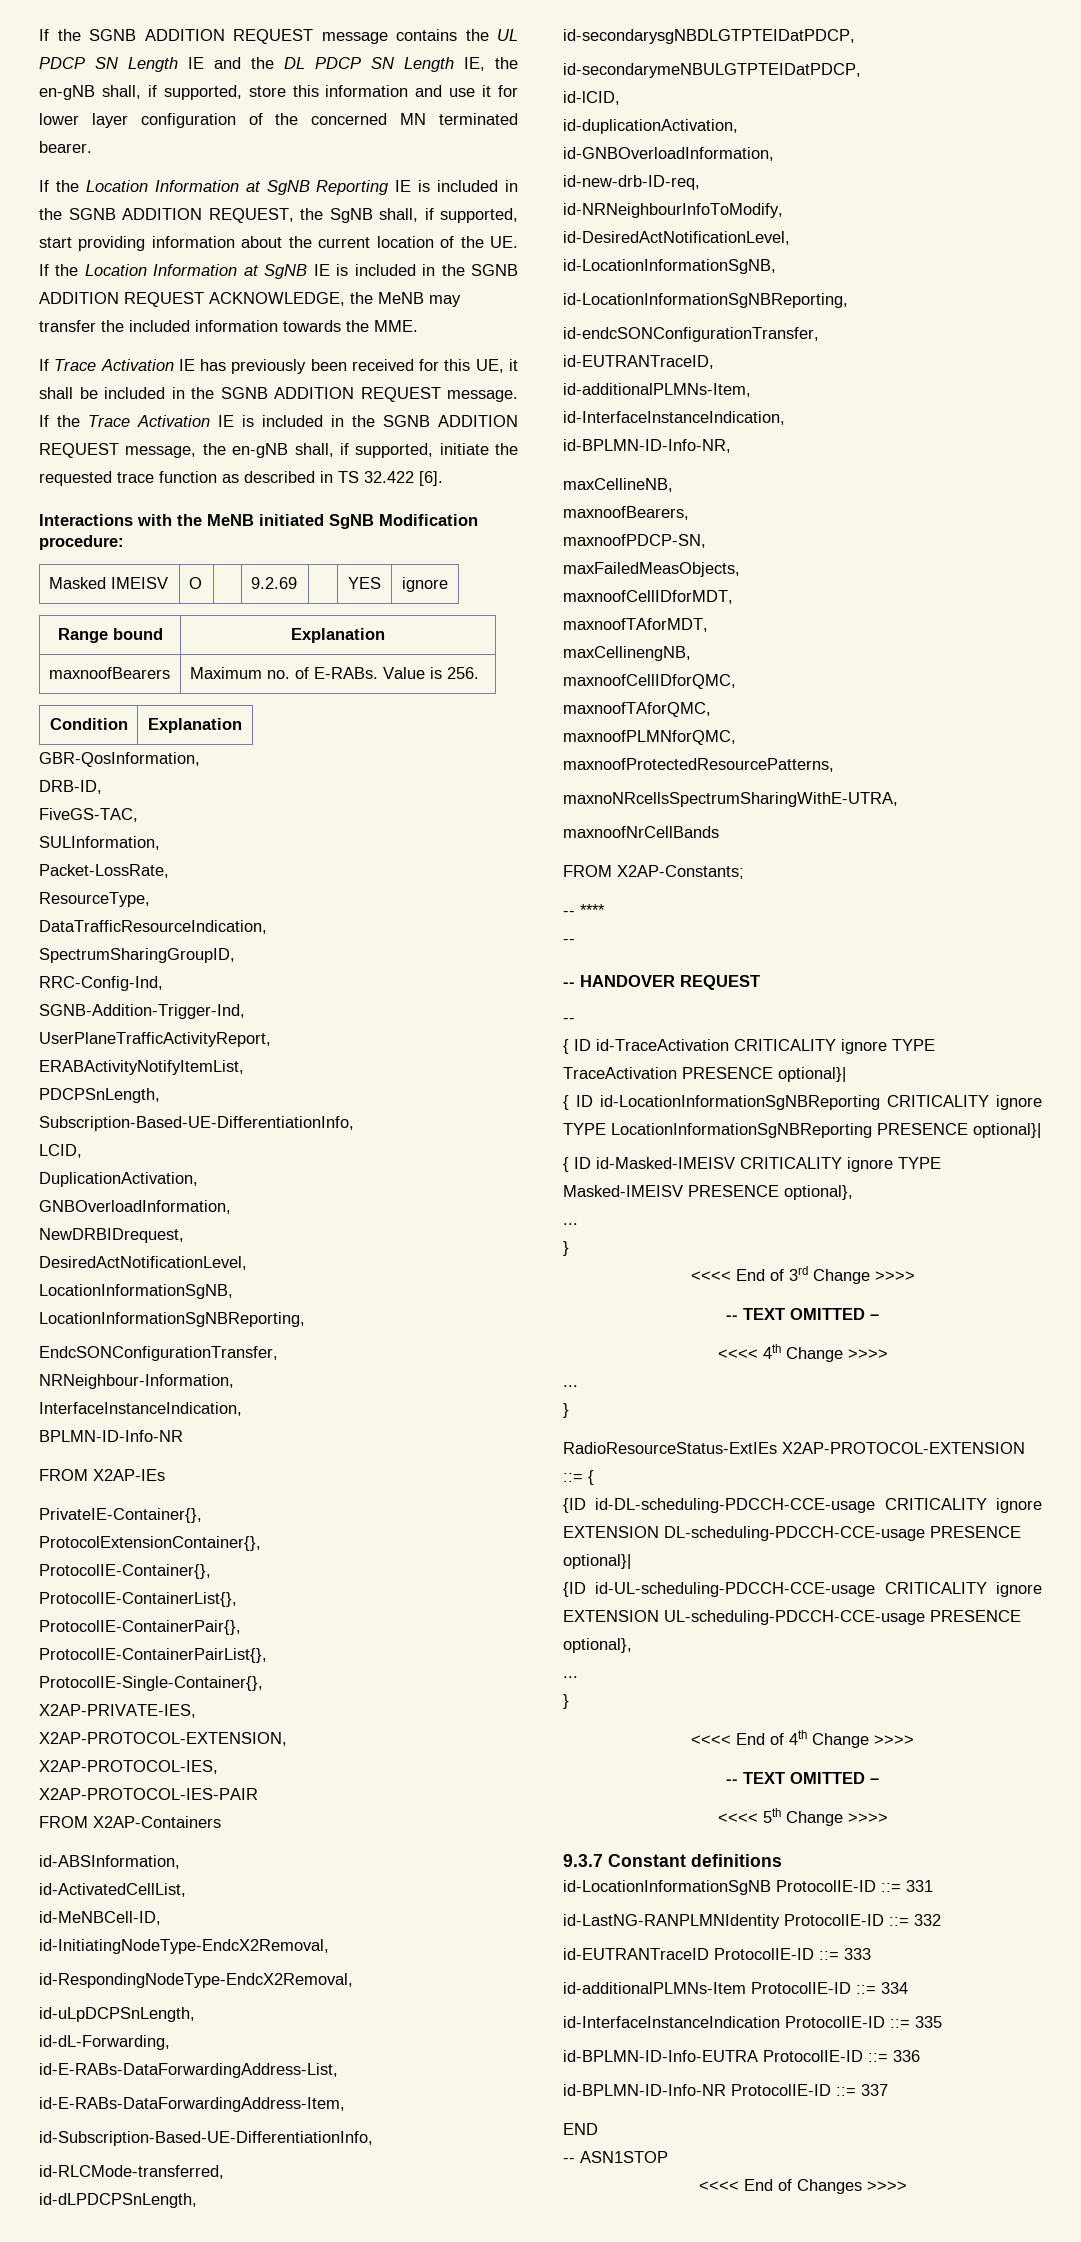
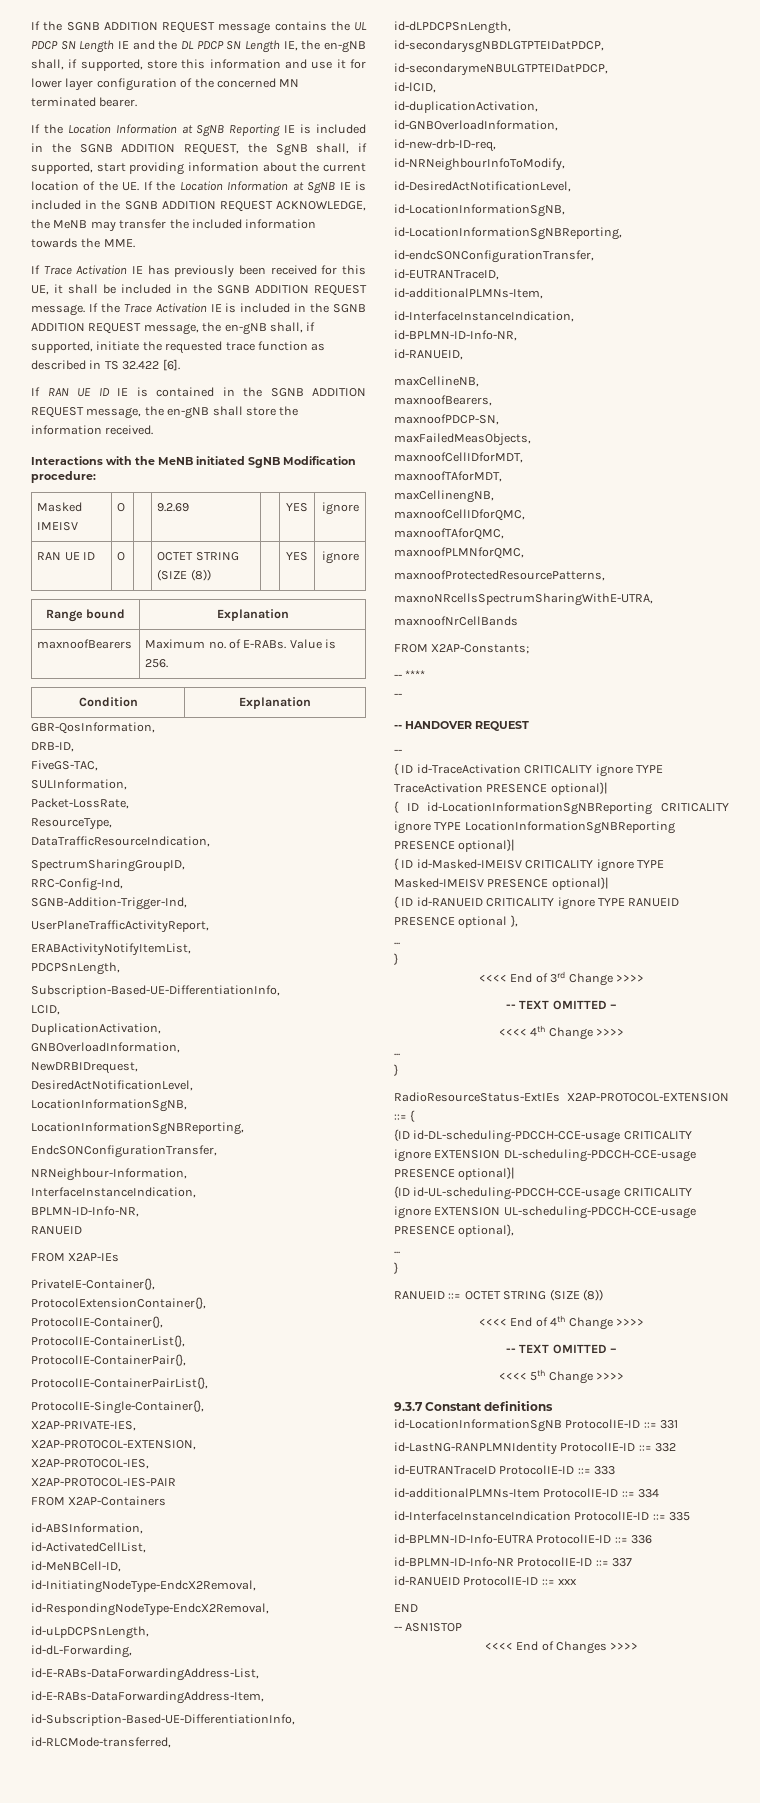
(443, 478) none -> [31,387,366,397] [31,406,299,419] [31,425,154,435] // If RAN UE ID IE is contained in the SGNB ADDITION REQUEST message, the en-gNB shall store the information received.
(448, 584) none -> [37,552,95,561] [117,552,126,561] [157,552,239,561] [157,569,211,581] [286,552,308,561] [321,551,359,564] // RAN UE ID | O | | OCTET STRING (SIZE (8)) | | YES | ignore
[39,1430,183,1442] BPLMN-ID-Info-NR -> [31,1206,139,1217] [31,1226,82,1235] BPLMN-ID-Info-NR, // RANUEID
(731, 446) none -> [394,349,463,360] // id-RANUEID,
[784,1185,853,1200] optional}, -> [551,877,609,890] [394,896,680,910] [394,915,518,928] optional}| // { ID id-RANUEID CRITICALITY ignore TYPE RANUEID PRESENCE optional },
(569, 1701) none -> [394,1289,603,1301] // RANUEID ::= OCTET STRING (SIZE (8))
(888, 2090) none -> [394,1576,578,1586] // id-RANUEID ProtocolIE-ID ::= xxx

